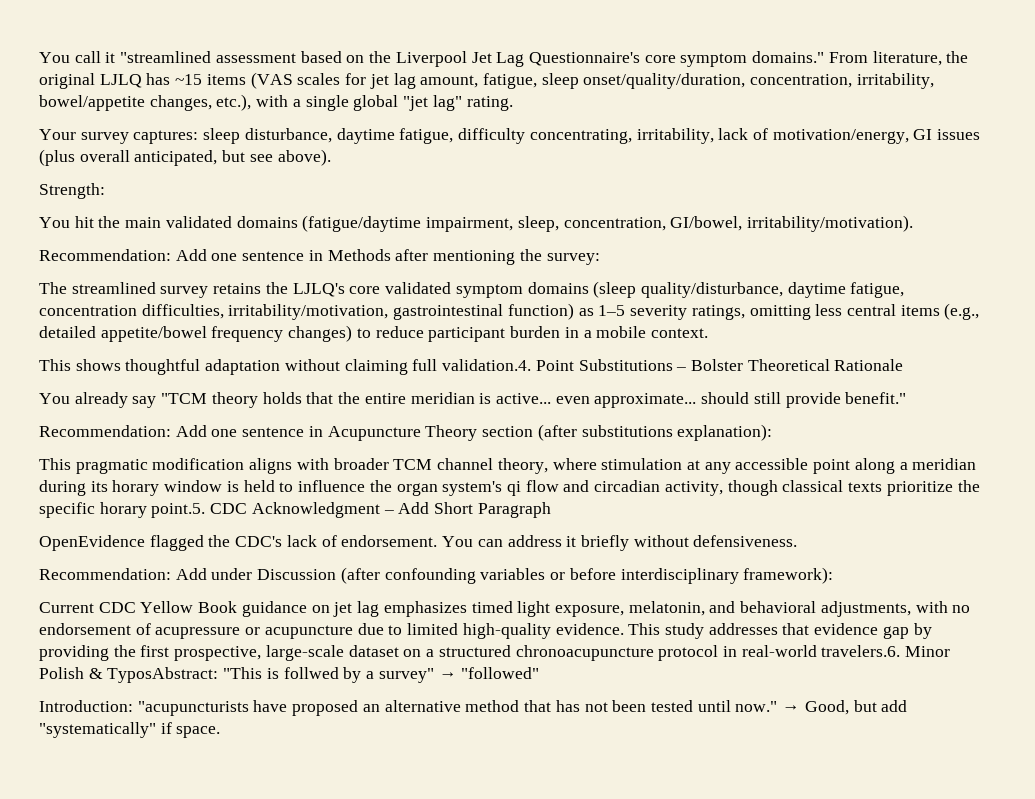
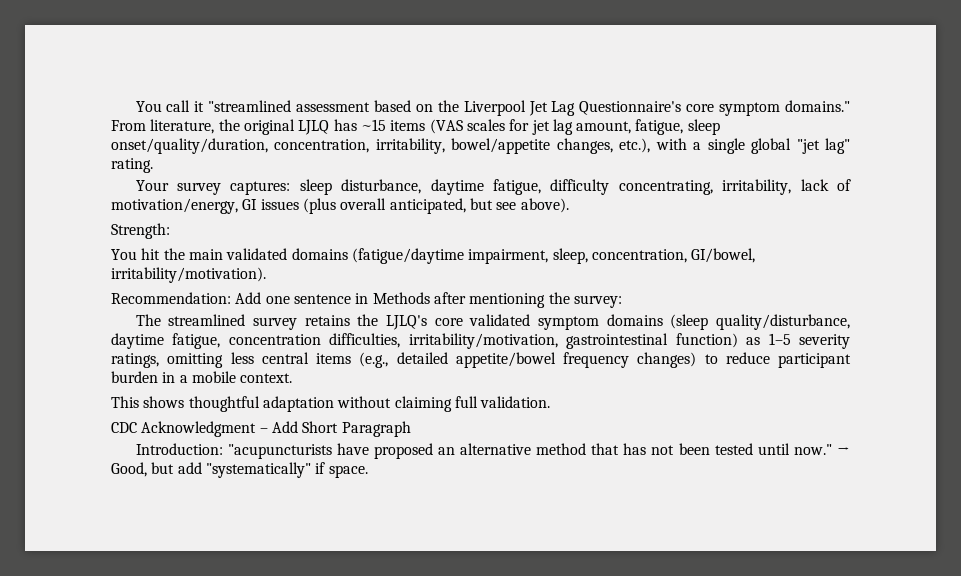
[442,359,904,371] [39,392,907,408] [39,424,773,441] [39,458,977,474] [39,480,980,496] [39,502,206,518] validation.4. Point Substitutions – Bolster Theoretical Rationale // You already say "TCM theory holds that the entire meridian is active... even approximate... should still provide benefit." // Recommendation: Add one sentence in Acupuncture Theory section (after substitutions explanation): // This pragmatic modification aligns with broader TCM channel theory, where stimulation at any accessible point along a meridian during its horary window is held to influence the organ system's qi flow and circadian activity, though classical texts prioritize the specific horary point.5. -> [480,396,551,408] validation. //
[39,535,798,551] [39,567,834,584] [39,601,971,617] [39,623,932,639] [39,645,951,661] [39,667,540,683] // OpenEvidence flagged the CDC's lack of endorsement. You can address it briefly without defensiveness. // Recommendation: Add under Discussion (after confounding variables or before interdisciplinary framework): // Current CDC Yellow Book guidance on jet lag emphasizes timed light exposure, melatonin, and behavioral adjustments, with no endorsement of acupressure or acupuncture due to limited high-quality evidence. This study addresses that evidence gap by providing the first prospective, large-scale dataset on a structured chronoacupuncture protocol in real-world travelers.6. Minor Polish & TyposAbstract: "This is follwed by a survey" → "followed" -> (411, 429) none

